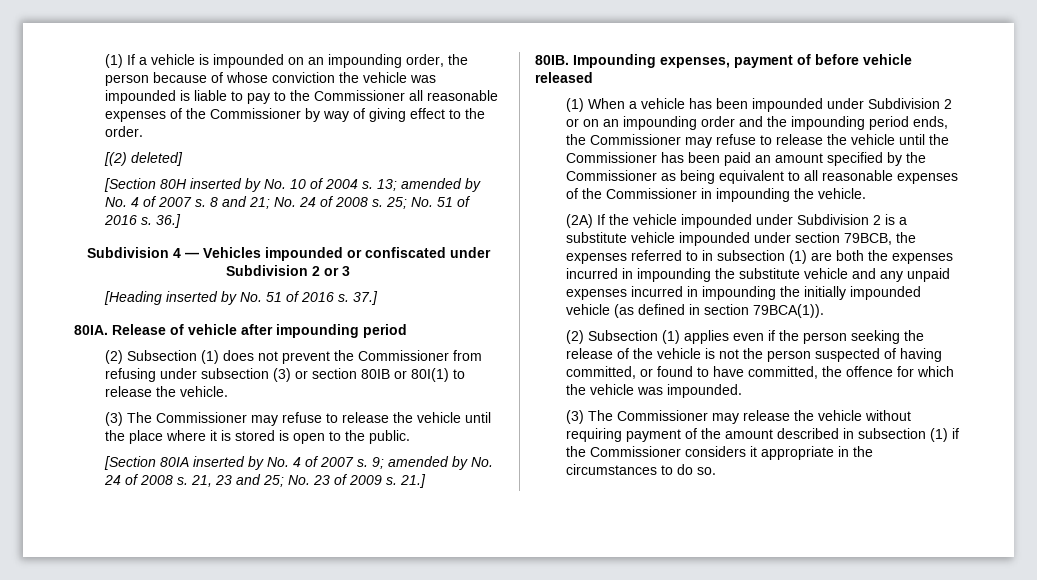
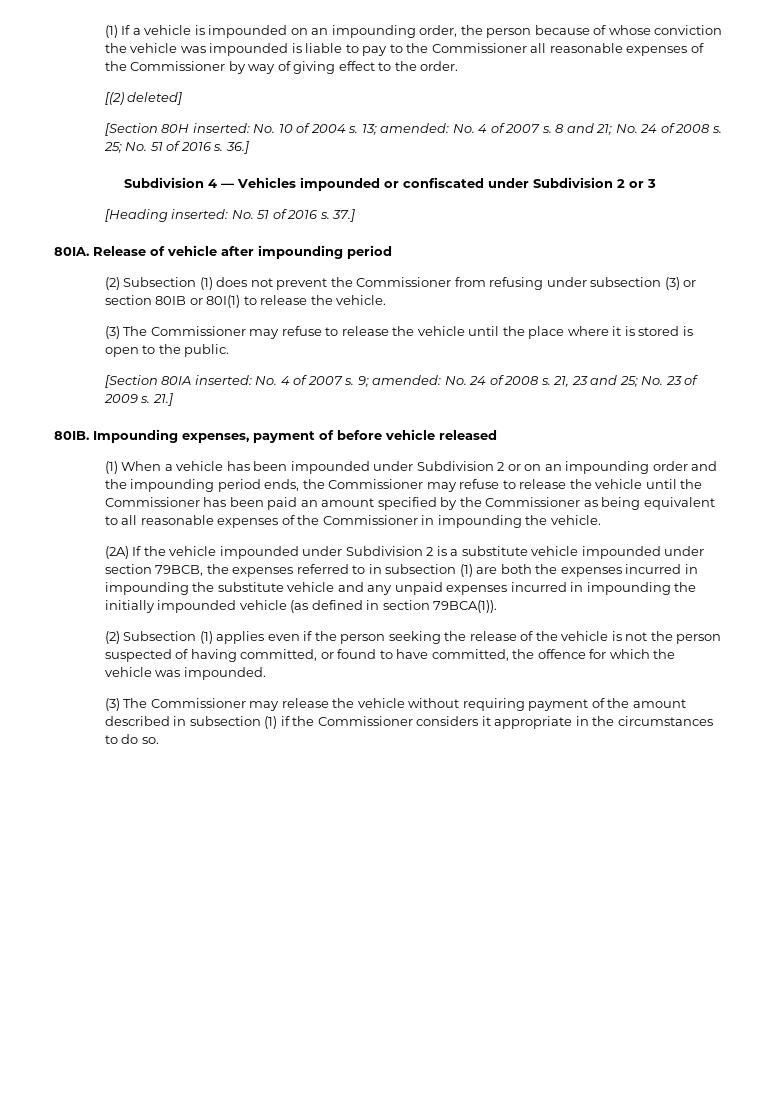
[189,178,261,192] inserted by -> [192,123,250,133] inserted:
[400,178,481,192] amended by -> [380,123,450,133] amended:
[165,291,237,305] inserted by -> [171,209,229,219] inserted:
[192,456,264,470] inserted by -> [194,375,252,385] inserted:
[387,456,468,470] amended by -> [372,375,442,385] amended:

